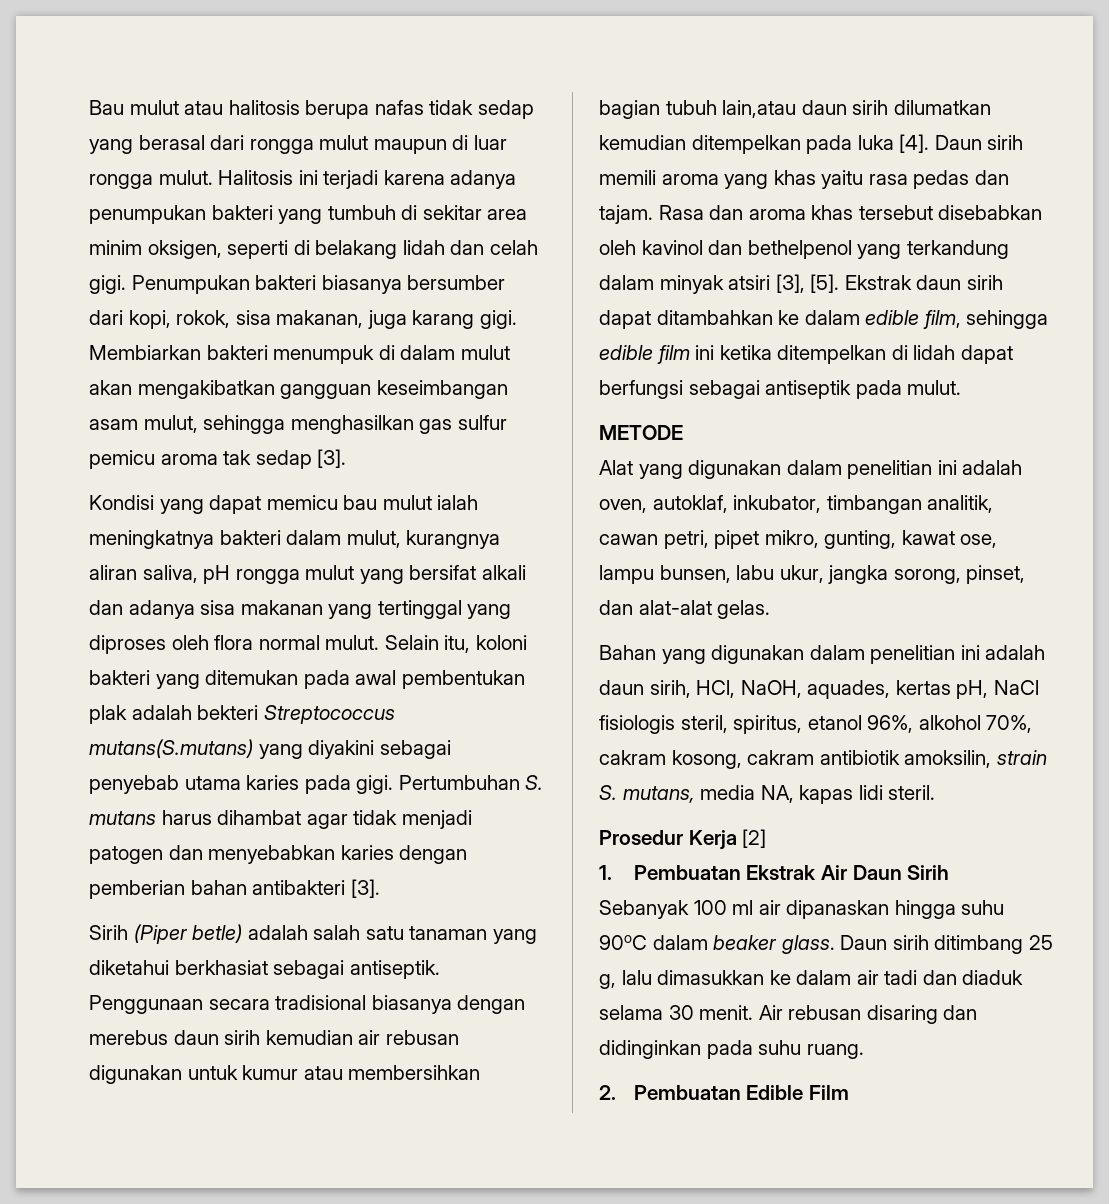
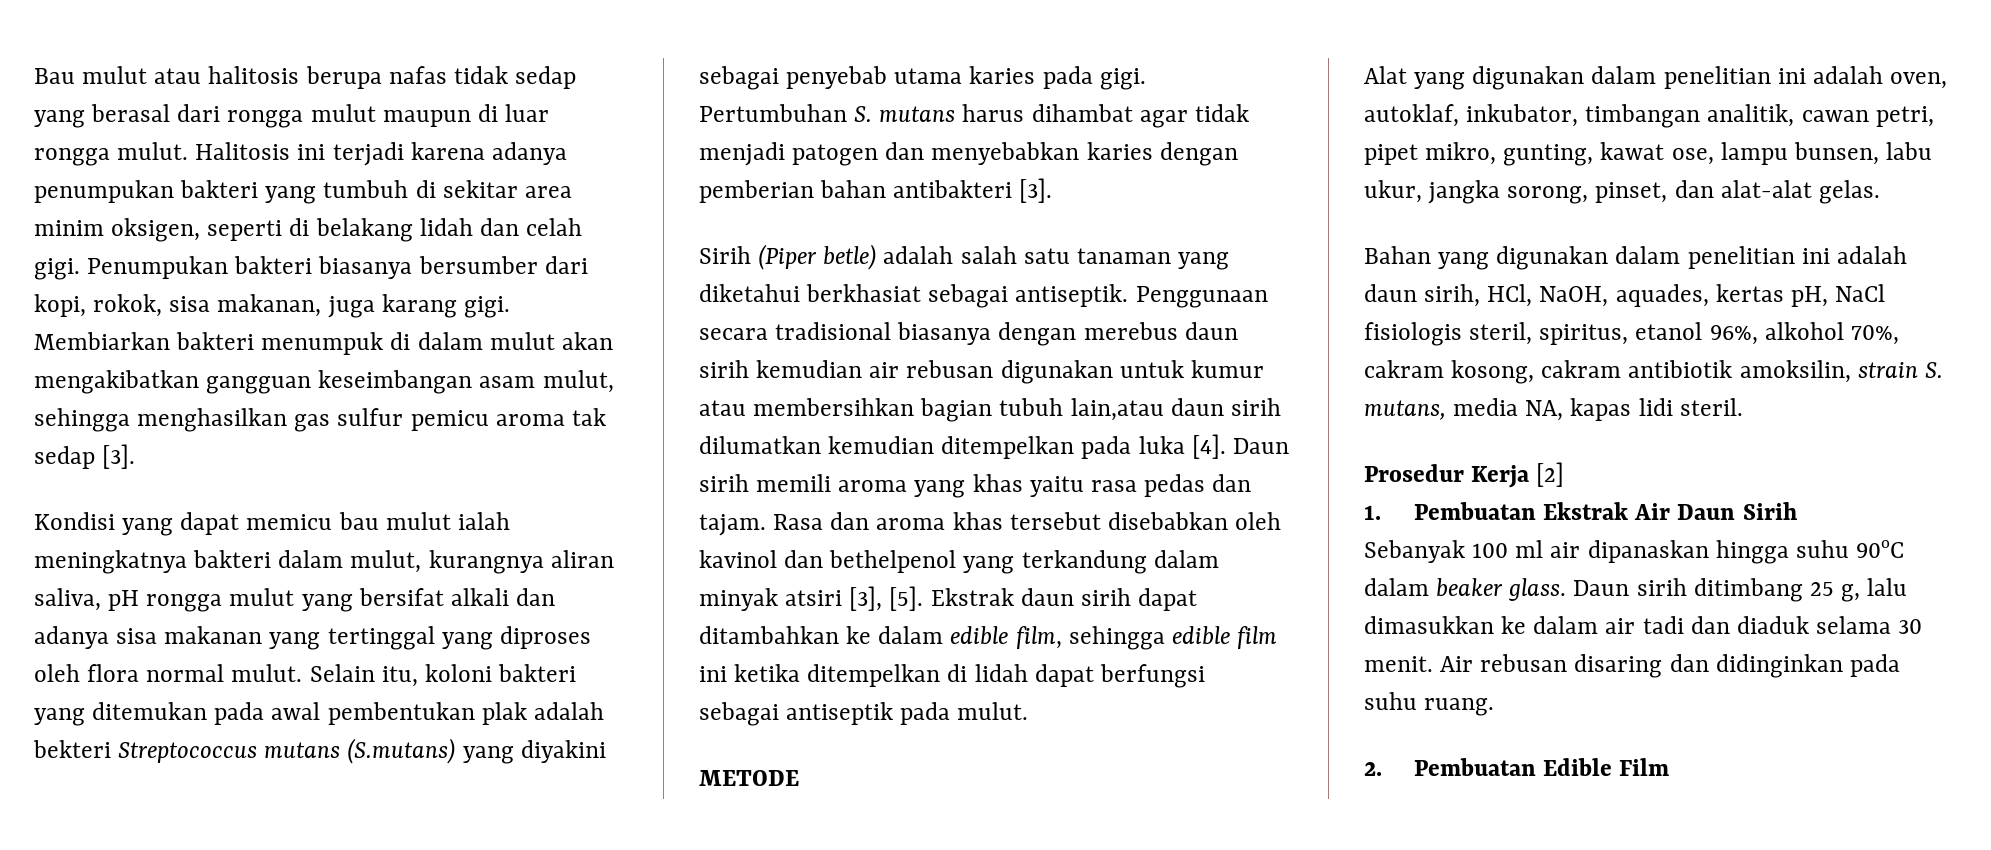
[89,739,253,758] mutans(S.mutans) -> [264,738,456,764] mutans (S.mutans)

